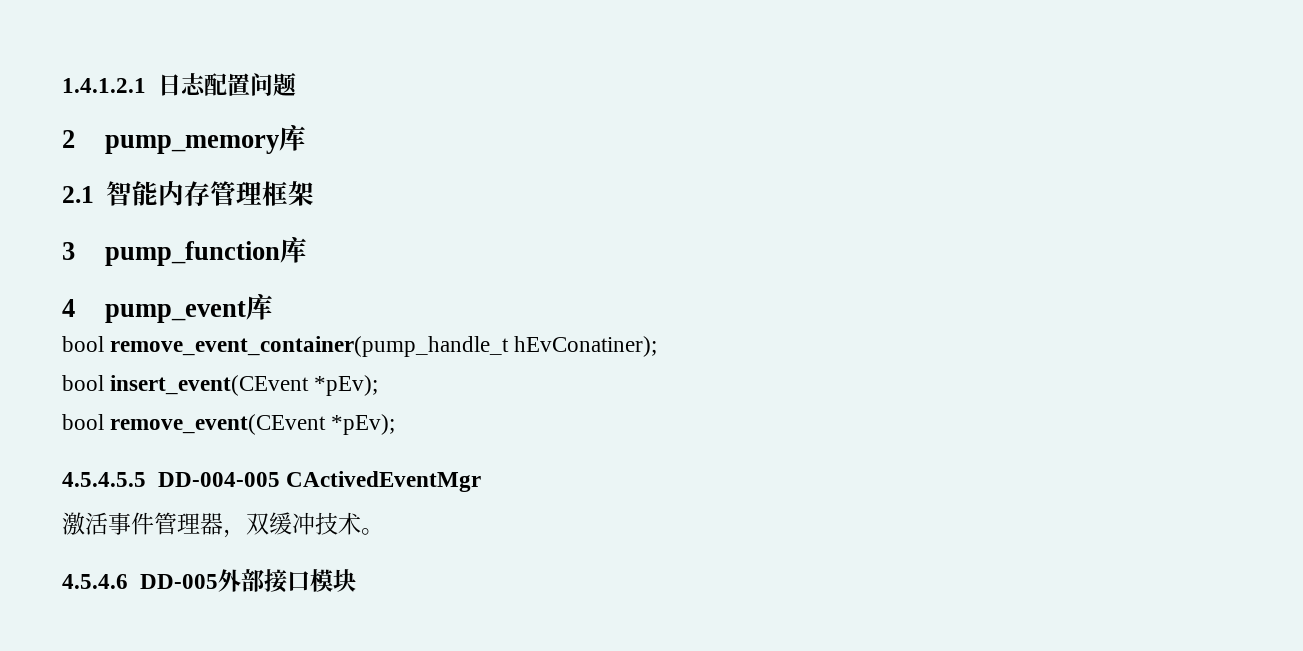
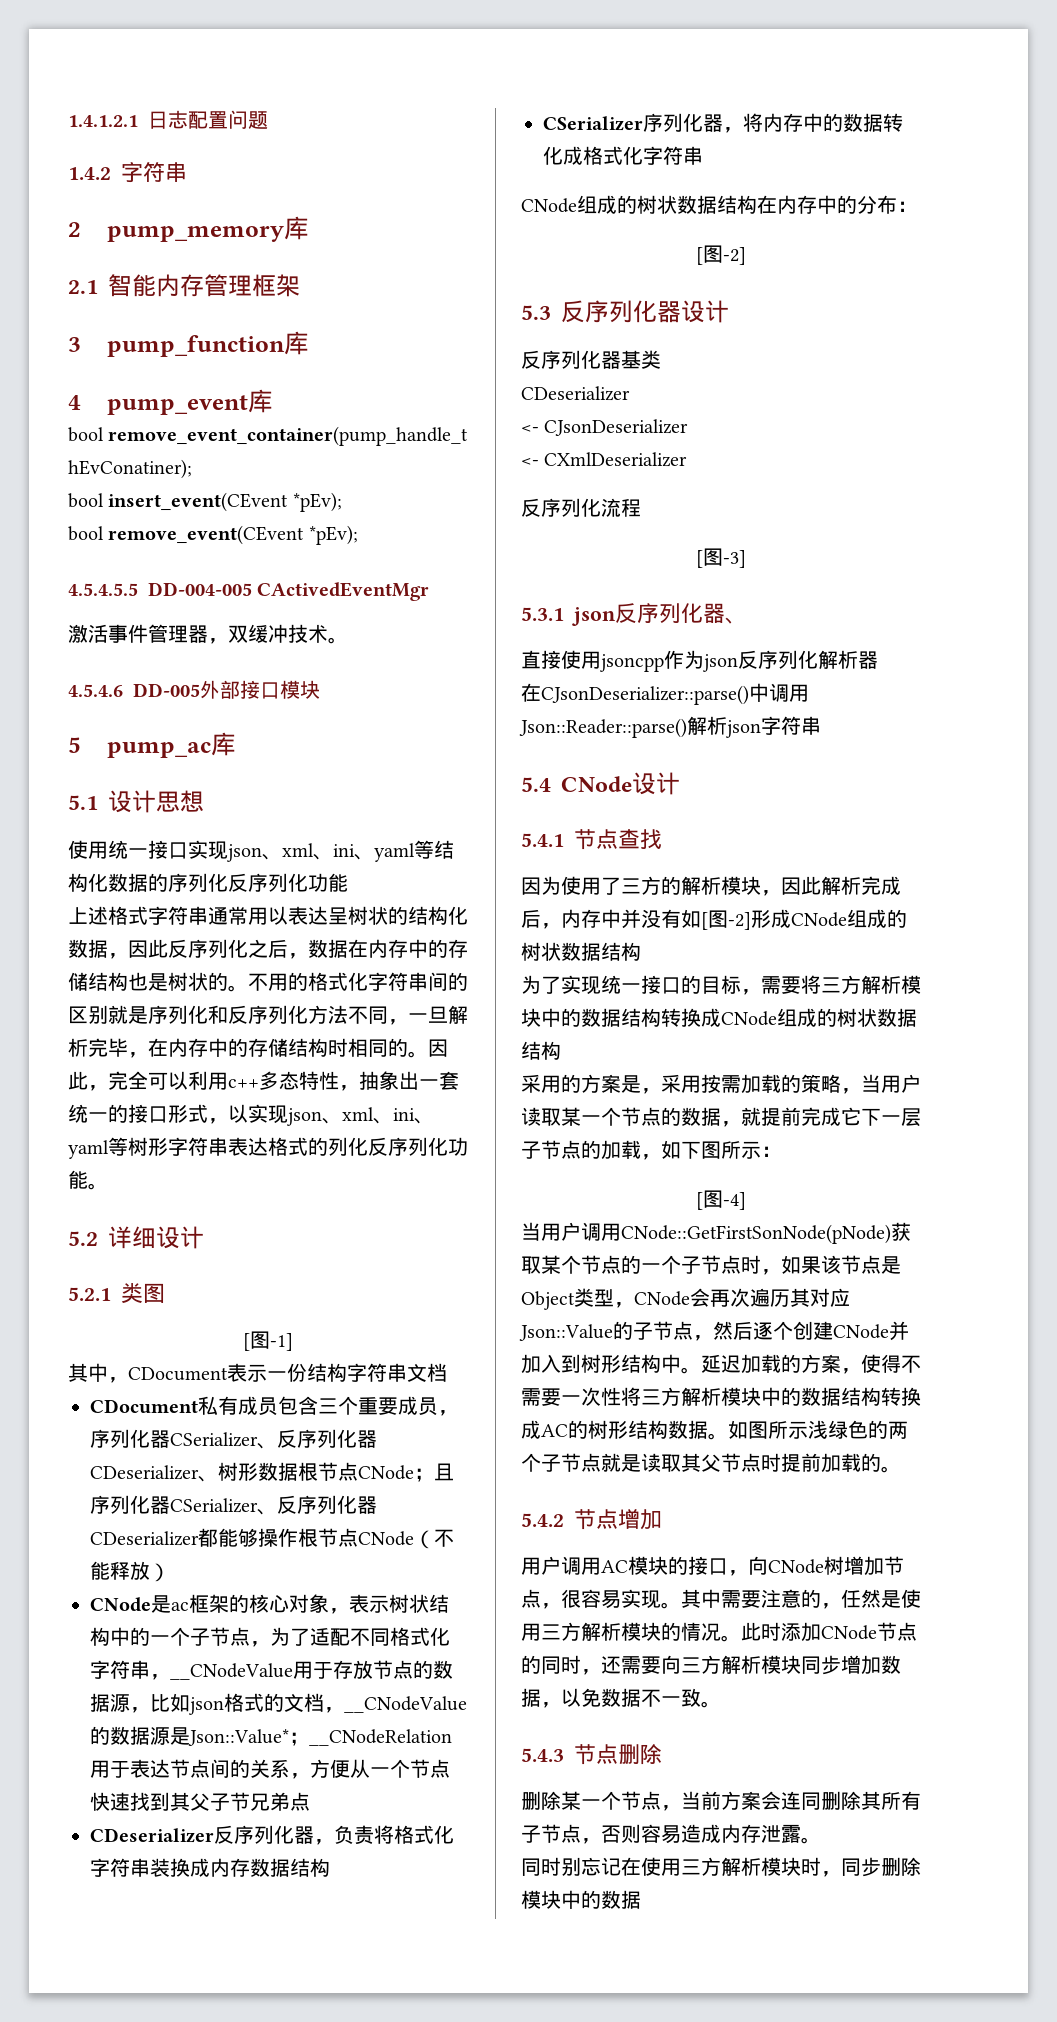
(296, 84) none -> [68,162,187,183] // 1.4.2字符串
(356, 580) none -> [68,732,236,758] [68,790,204,813] [68,840,454,862] [68,873,348,892] [68,906,468,925] [68,939,468,959] [68,972,468,992] [68,1005,468,1025] [68,1038,448,1058] [68,1071,459,1091] [68,1104,434,1126] [68,1137,468,1159] [68,1170,108,1190] [68,1226,204,1249] [68,1283,165,1303] [243,1331,293,1351] [68,1363,447,1383] [90,1396,458,1416] [90,1429,377,1449] [90,1462,454,1482] [90,1495,377,1515] [90,1528,454,1549] [90,1561,170,1582] [90,1594,449,1614] [90,1627,450,1647] [90,1660,453,1680] [90,1693,467,1715] [90,1726,452,1746] [90,1759,450,1779] [90,1792,310,1811] [90,1825,454,1845] [90,1858,330,1877] [543,113,903,133] [543,146,703,165] [521,195,917,214] [696,245,746,265] [521,300,729,323] [521,350,661,369] [521,386,630,401] [521,419,689,436] [521,452,688,467] [521,498,641,517] [696,548,746,568] [521,603,747,626] [521,650,878,672] [521,683,809,705] [519,716,821,738] [521,772,680,795] [521,829,662,850] [521,876,901,896] [521,909,907,930] [521,942,641,961] [521,975,921,995] [521,1008,917,1027] [521,1041,561,1060] [521,1074,921,1094] [521,1107,921,1127] [521,1140,781,1160] [696,1190,746,1210] [521,1222,911,1244] [521,1255,901,1275] [521,1288,850,1310] [519,1321,909,1341] [521,1354,921,1374] [521,1387,921,1406] [521,1420,908,1440] [521,1453,901,1473] [521,1509,662,1530] [521,1556,904,1576] [521,1589,921,1609] [521,1622,917,1642] [521,1655,901,1675] [521,1688,721,1708] [521,1744,662,1765] [521,1791,921,1811] [521,1824,821,1844] [521,1857,921,1877] [521,1890,641,1909] // 5 pump_ac库 // 5.1设计思想 // 使用统一接口实现json、xml、ini、yaml等结构化数据的序列化反序列化功能 // 上述格式字符串通常用以表达呈树状的结构化数据，因此反序列化之后，数据在内存中的存储结构也是树状的。不用的格式化字符串间的区别就是序列化和反序列化方法不同，一旦解析完毕，在内存中的存储结构时相同的。因此，完全可以利用c++多态特性，抽象出一套统一的接口形式，以实现json、xml、ini、yaml等树形字符串表达格式的列化反序列化功能。 // 5.2详细设计 // 5.2.1类图 // [图-1] // 其中，CDocument表示一份结构字符串文档 // CDocument私有成员包含三个重要成员，序列化器CSerializer、反序列化器CDeserializer、树形数据根节点CNode；且序列化器CSerializer、反序列化器CDeserializer都能够操作根节点CNode（不能释放） // CNode是ac框架的核心对象，表示树状结构中的一个子节点，为了适配不同格式化字符串，__CNodeValue用于存放节点的数据源，比如json格式的文档，__CNodeValue的数据源是Json::Value*；__CNodeRelation用于表达节点间的关系，方便从一个节点快速找到其父子节兄弟点 // CDeserializer反序列化器，负责将格式化字符串装换成内存数据结构 // CSerializer序列化器，将内存中的数据转化成格式化字符串 // CNode组成的树状数据结构在内存中的分布： // [图-2] // 5.3反序列化器设计 // 反序列化器基类 // CDeserializer // <- CJsonDeserializer // <- CXmlDeserializer // 反序列化流程 // [图-3] // 5.3.1 json反序列化器、 // 直接使用jsoncpp作为json反序列化解析器 // 在CJsonDeserializer::parse()中调用Json::Reader::parse()解析json字符串 // 5.4 CNode设计 // 5.4.1节点查找 // 因为使用了三方的解析模块，因此解析完成后，内存中并没有如[图-2]形成CNode组成的树状数据结构 // 为了实现统一接口的目标，需要将三方解析模块中的数据结构转换成CNode组成的树状数据结构 // 采用的方案是，采用按需加载的策略，当用户读取某一个节点的数据，就提前完成它下一层子节点的加载，如下图所示： // [图-4] // 当用户调用CNode::GetFirstSonNode(pNode)获取某个节点的一个子节点时，如果该节点是Object类型，CNode会再次遍历其对应Json::Value的子节点，然后逐个创建CNode并加入到树形结构中。延迟加载的方案，使得不需要一次性将三方解析模块中的数据结构转换成AC的树形结构数据。如图所示浅绿色的两个子节点就是读取其父节点时提前加载的。 // 5.4.2节点增加 // 用户调用AC模块的接口，向CNode树增加节点，很容易实现。其中需要注意的，任然是使用三方解析模块的情况。此时添加CNode节点的同时，还需要向三方解析模块同步增加数据，以免数据不一致。 // 5.4.3节点删除 // 删除某一个节点，当前方案会连同删除其所有子节点，否则容易造成内存泄露。 // 同时别忘记在使用三方解析模块时，同步删除模块中的数据

